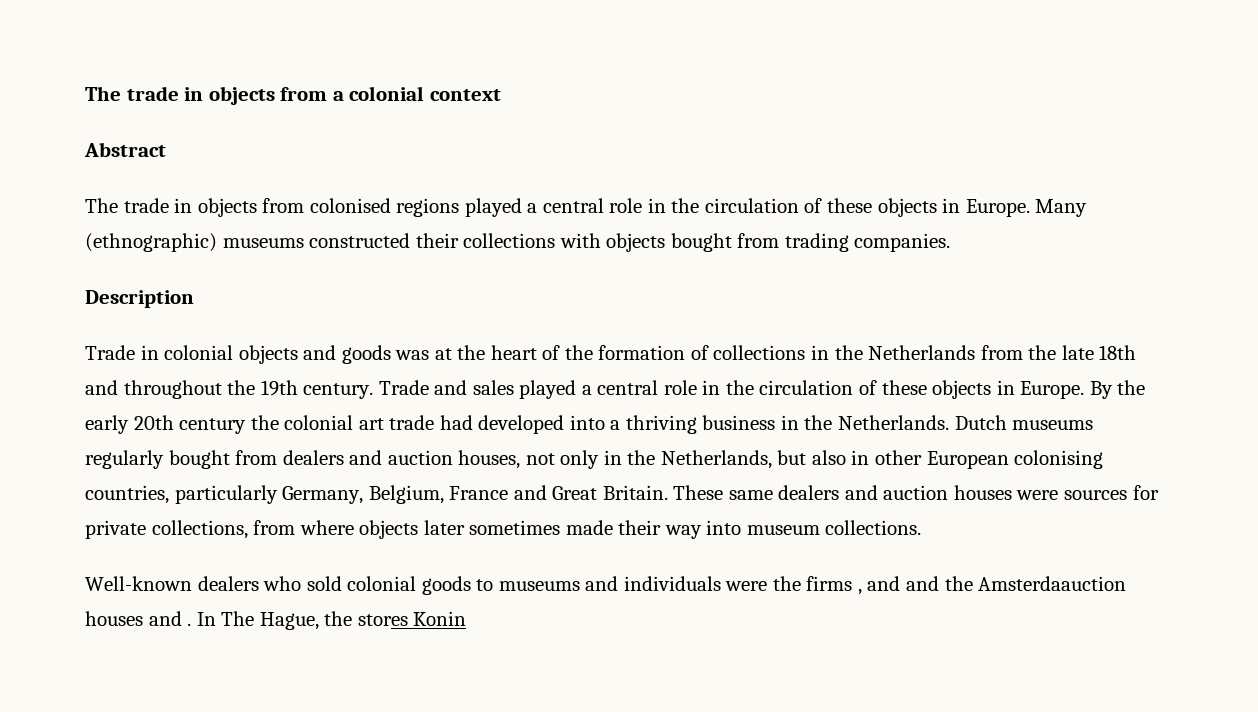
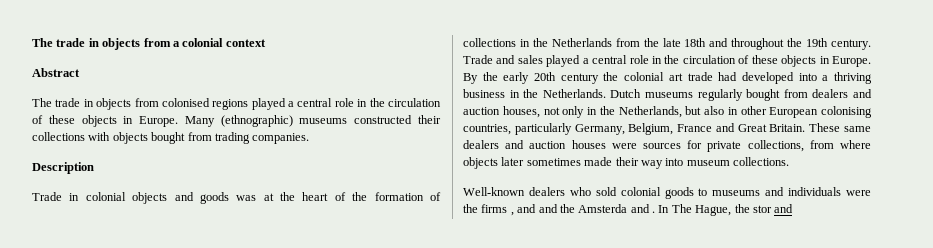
[978,576,1127,591] [85,611,143,626] Amsterdaauction houses -> [578,204,628,213] Amsterda
[357,611,467,626] stores Konin -> [752,204,794,213] stor and

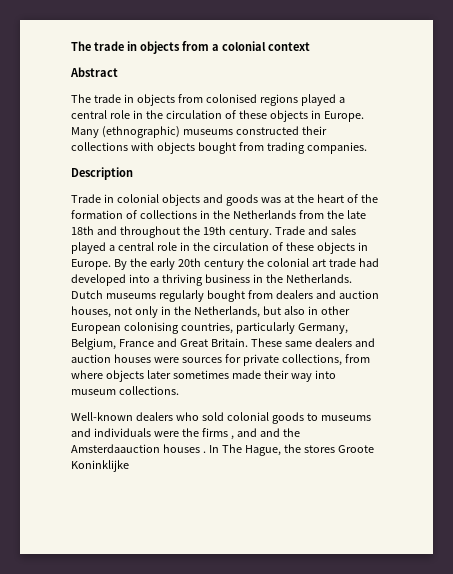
[578,204,650,213] Amsterda and -> [71,444,200,453] Amsterdaauction houses
[752,204,794,213] stor and -> [303,445,374,453] [71,460,129,472] stores Groote Koninklijke

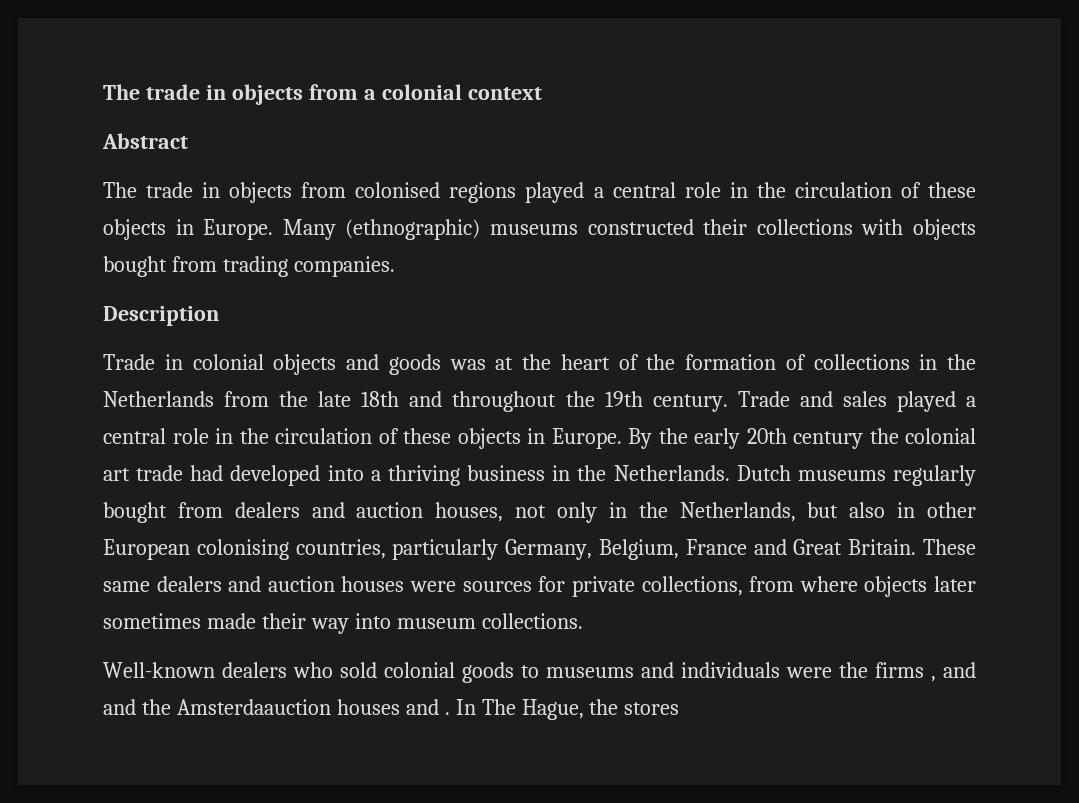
(200, 448) none -> [405,699,439,715] and
[337,445,374,453] [71,460,129,472] Groote Koninklijke -> (680, 708) none

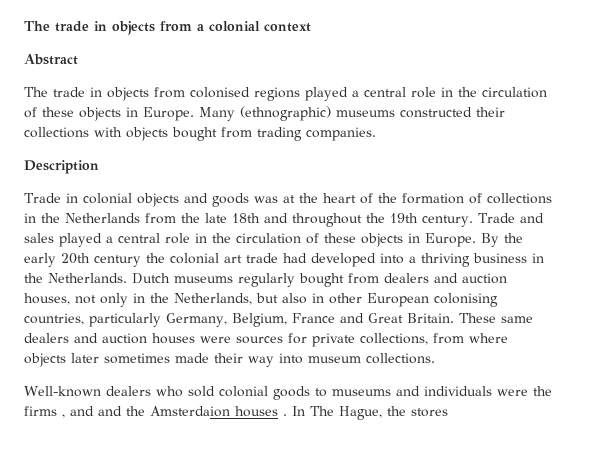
[176,699,439,715] Amsterdaauction houses and -> [150,406,278,417] Amsterdaion houses

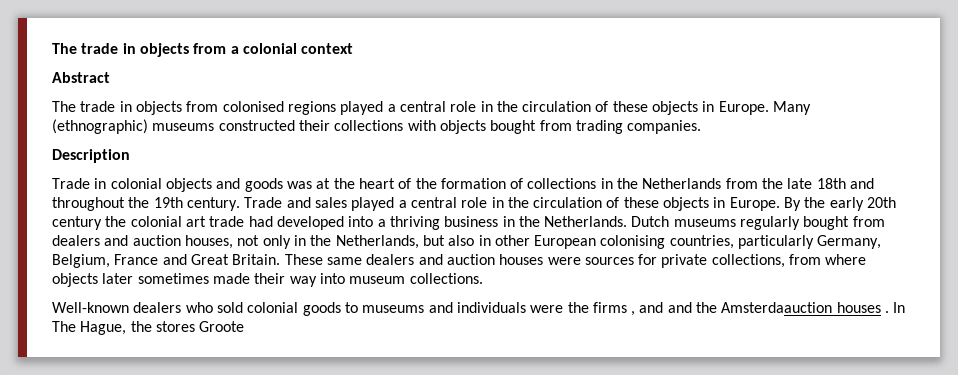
[150,406,230,417] Amsterdaion -> [721,302,833,313] Amsterdaauction
(448, 412) none -> [199,321,245,332] Groote

